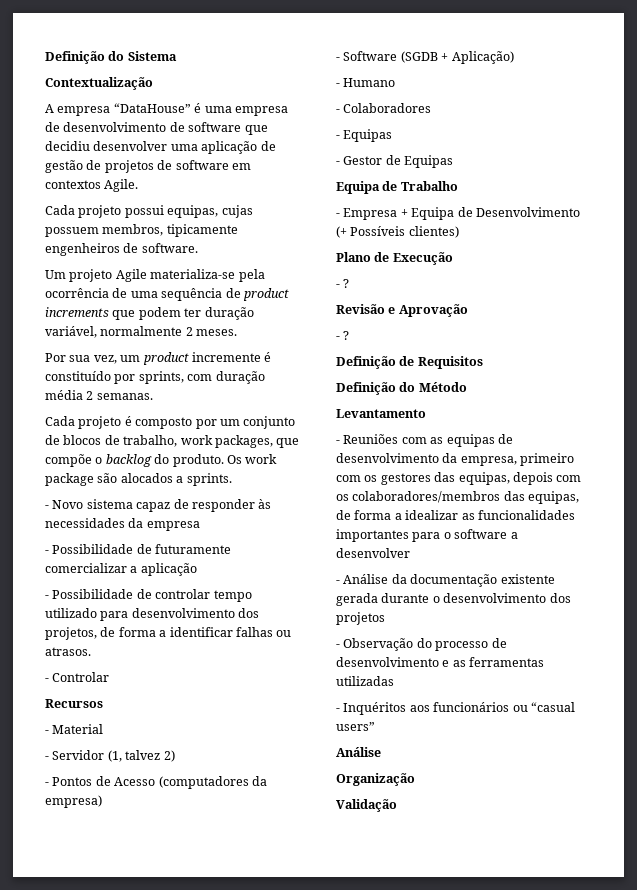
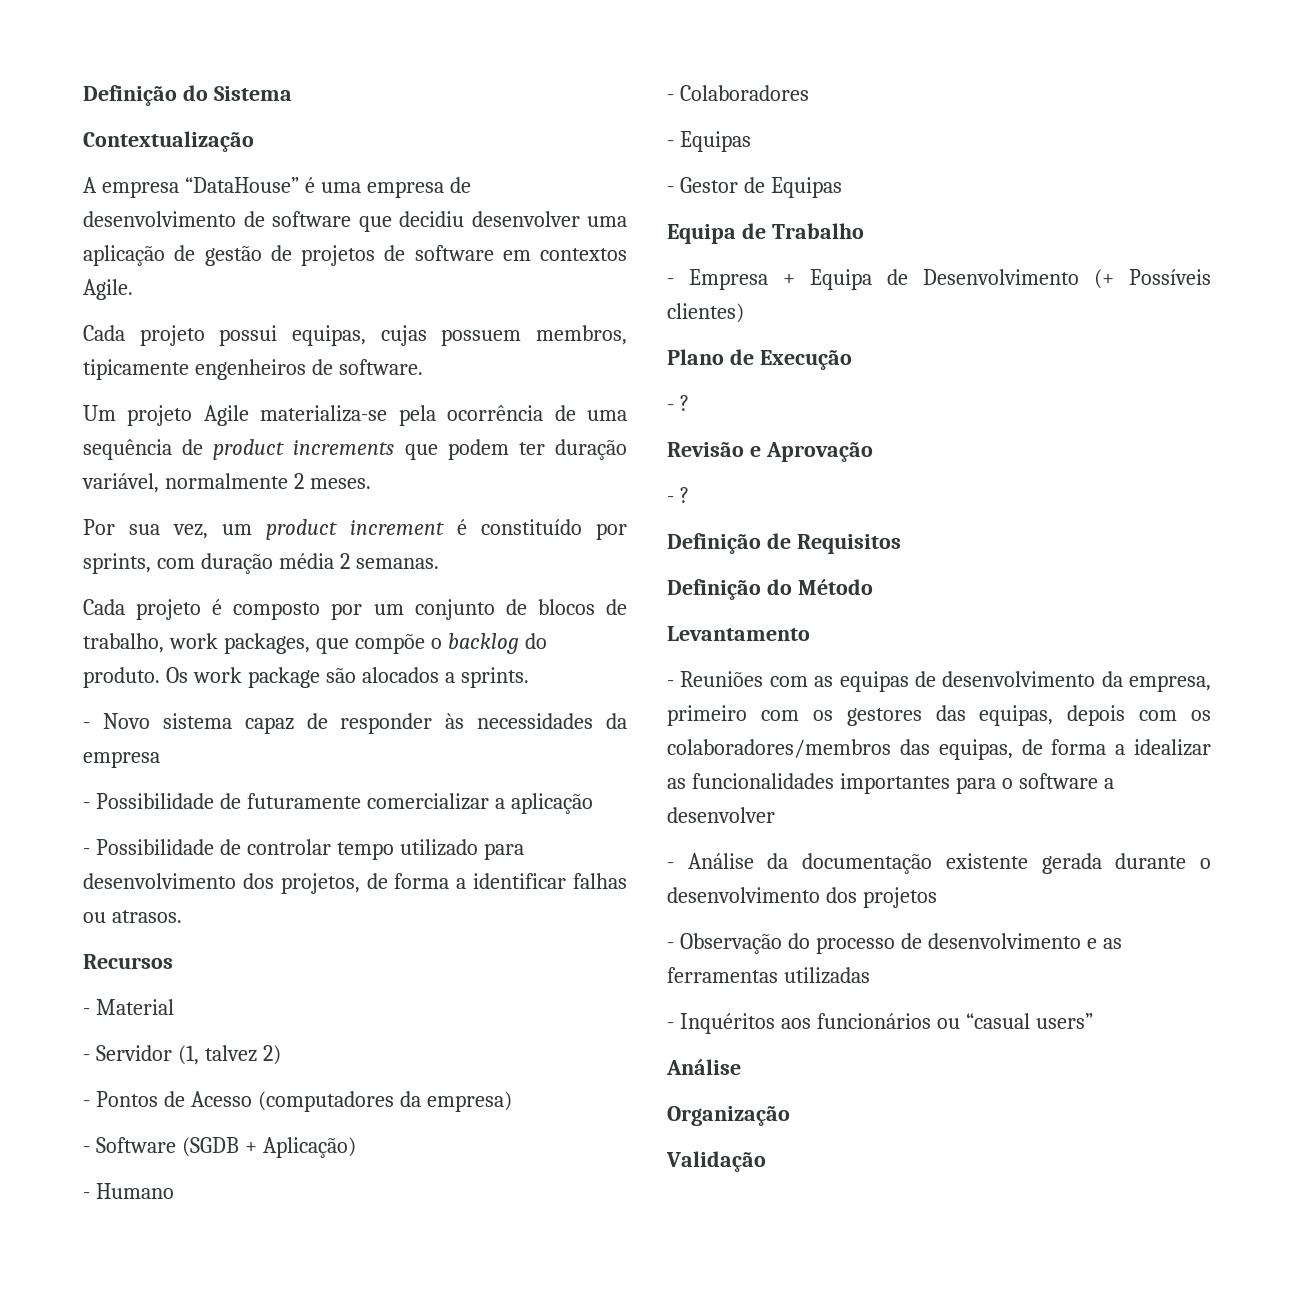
[191,352,261,362] incremente -> [350,520,444,535] increment
[45,672,110,682] // - Controlar -> (182, 916) none

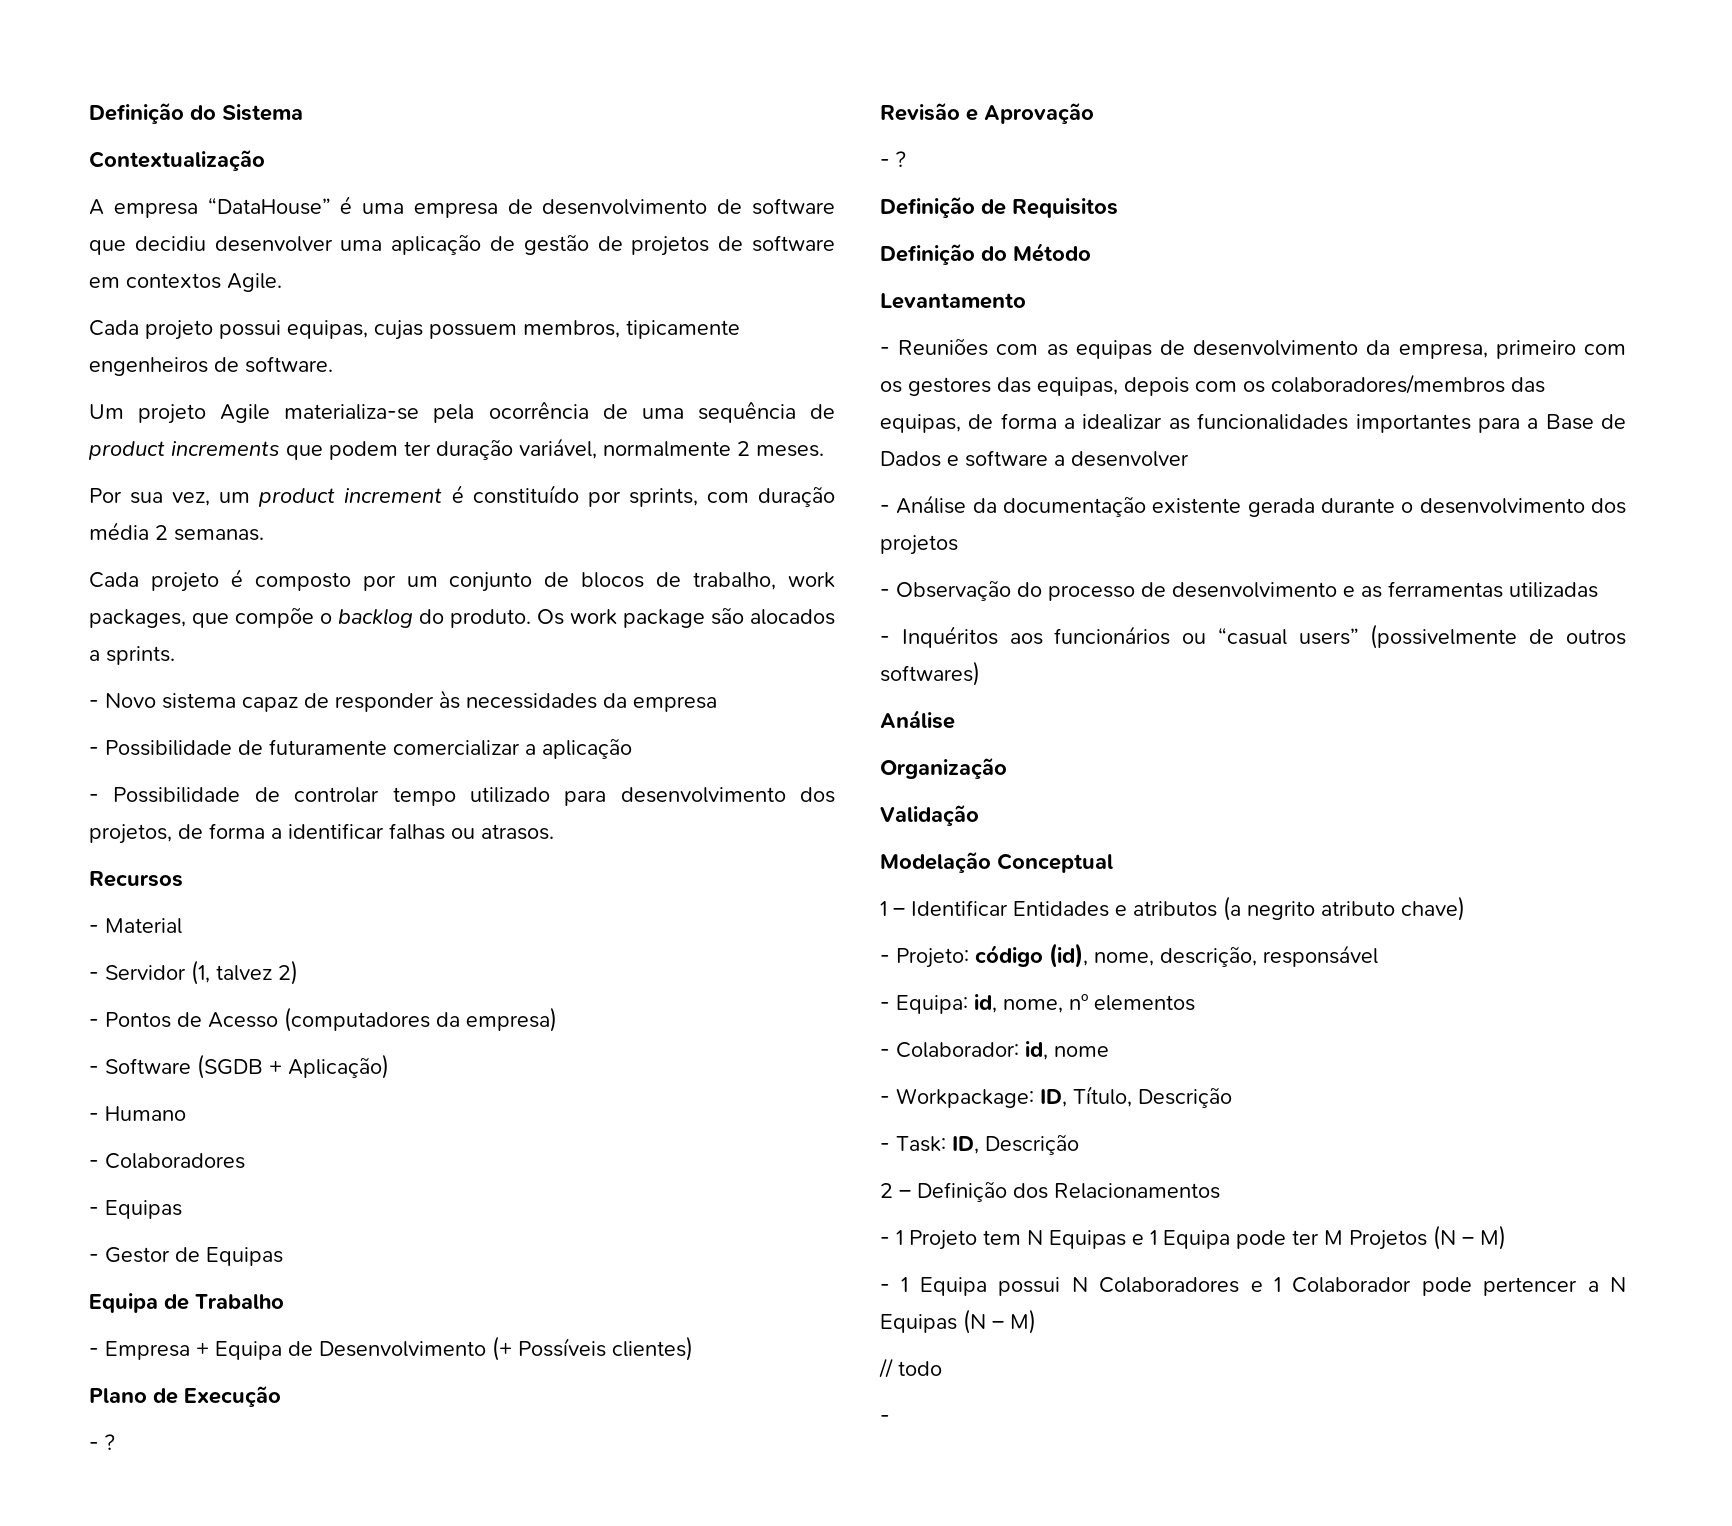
[1001,778,1013,789] o -> [1527,414,1626,430] [880,451,959,467] a Base de Dados e
(1093, 1021) none -> [1370,624,1626,649] [880,661,980,686] (possivelmente de outros softwares)
(766, 1161) none -> [880,852,1113,873] [880,896,1465,921] [880,943,1378,968] [880,994,1195,1014] [880,1041,1109,1060] [880,1086,1232,1108] [880,1134,1079,1155] [880,1181,1220,1202] [880,1225,1506,1250] [880,1277,1626,1296] [880,1309,1036,1334] [879,1358,942,1378] [880,1415,890,1423] // Modelação Conceptual // 1 – Identificar Entidades e atributos (a negrito atributo chave) // - Projeto: código (id), nome, descrição, responsável // - Equipa: id, nome, nº elementos // - Colaborador: id, nome // - Workpackage: ID, Título, Descrição // - Task: ID, Descrição // 2 – Definição dos Relacionamentos // - 1 Projeto tem N Equipas e 1 Equipa pode ter M Projetos (N – M) // - 1 Equipa possui N Colaboradores e 1 Colaborador pode pertencer a N Equipas (N – M) // // todo // -

